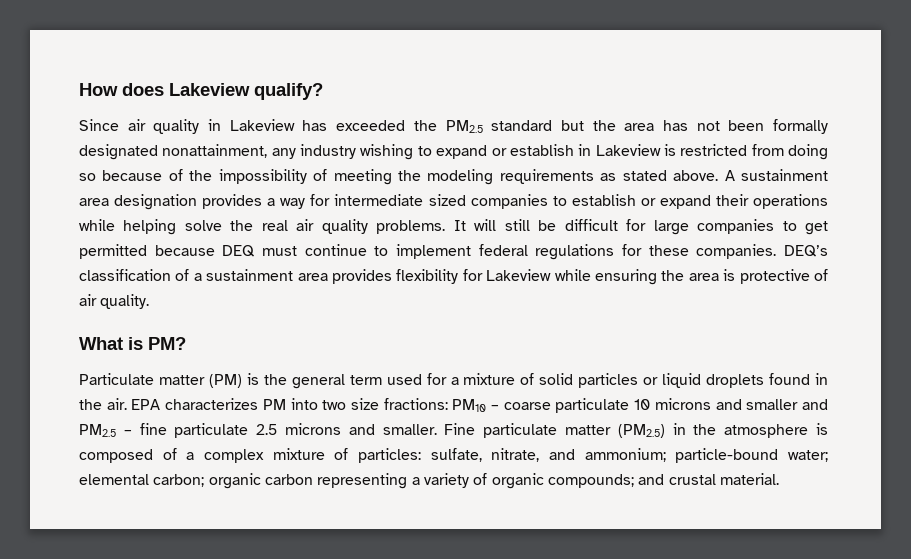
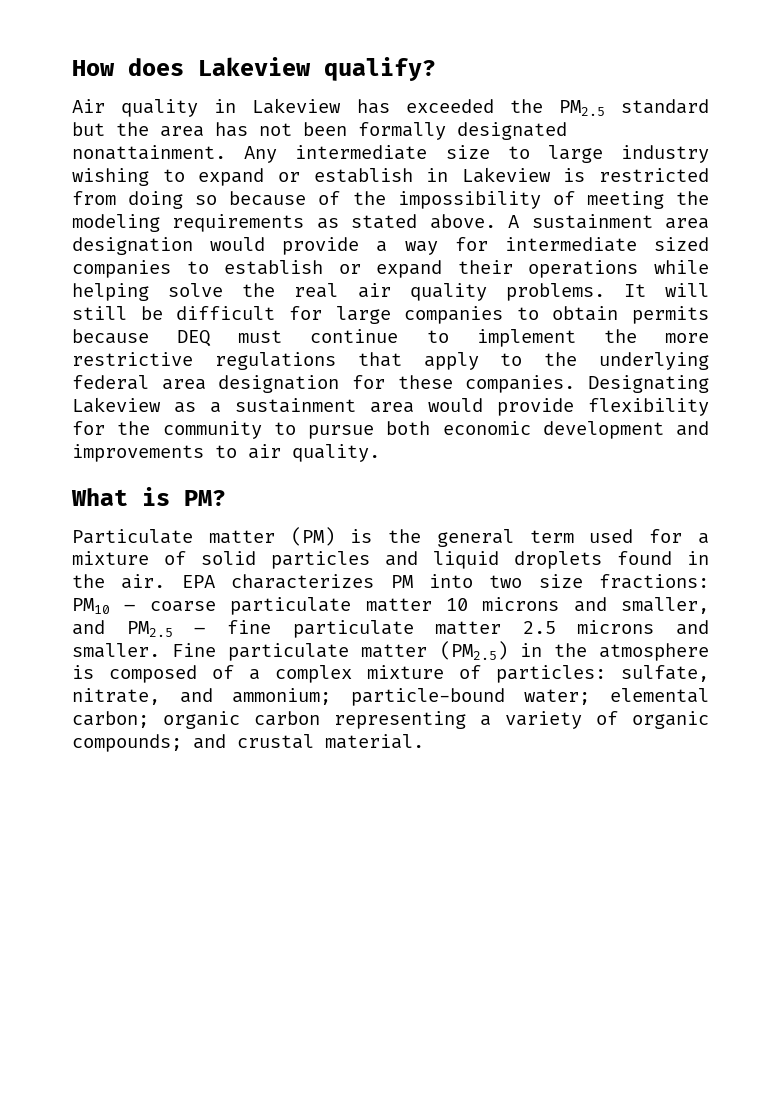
[79,119,146,131] Since air -> [72,99,105,113] Air
[162,144,296,159] nonattainment, any -> [72,145,603,163] nonattainment. Any intermediate size to large
[202,194,263,209] provides -> [210,237,360,255] would provide
[805,221,829,235] [79,244,147,259] get permitted -> [552,306,709,324] obtain permits
[478,244,828,260] [79,269,828,285] federal regulations for these companies. DEQ’s classification of a sustainment area provides flexibility for Lakeview while ensuring the area is protective of -> [603,329,709,343] [72,352,709,370] [72,375,710,393] [72,397,709,416] [72,421,709,439] [72,444,237,462] the more restrictive regulations that apply to the underlying federal area designation for these companies. Designating Lakeview as a sustainment area would provide flexibility for the community to pursue both economic development and improvements to
[643,377,659,385] or -> [385,551,418,566] and
(630, 405) none -> [365,598,432,612] matter
[746,399,799,410] smaller -> [621,597,709,614] smaller,
(249, 430) none -> [435,621,502,635] matter

